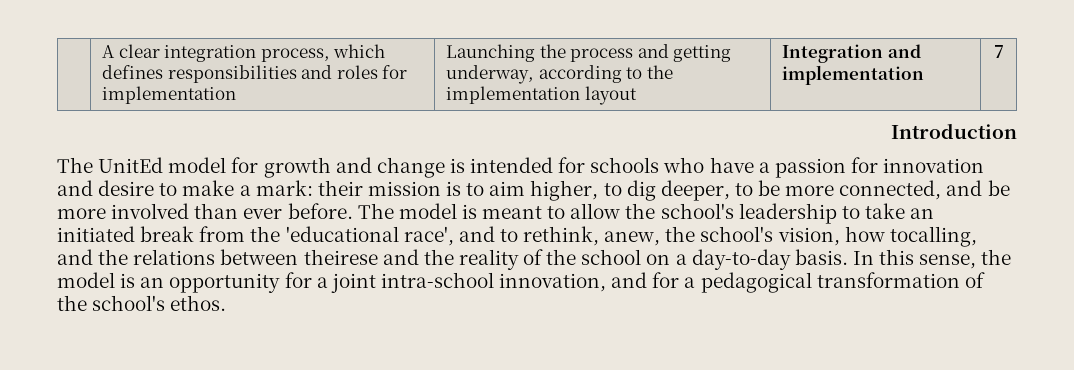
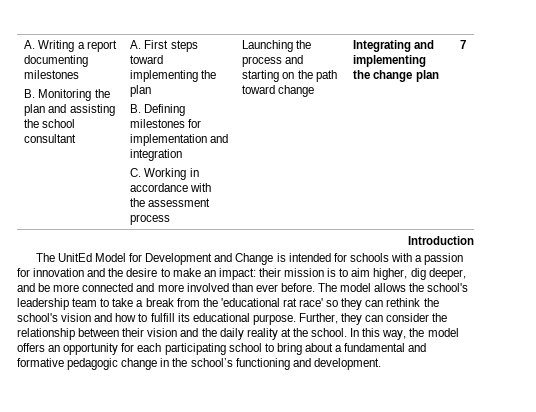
[102,44,386,62] [102,65,408,83] [102,86,237,104] [446,44,732,62] [446,65,673,84] [446,86,637,105] [782,44,921,63] [782,65,925,85] | A clear integration process, which defines responsibilities and roles for implementation | Launching the process and getting underway, according to the implementation layout | Integration and implementation -> [24,40,117,52] [24,55,89,67] [24,70,80,79] [24,89,110,101] [24,104,115,116] [24,119,76,128] [24,134,77,143] [130,40,198,52] [130,55,164,64] [130,70,217,82] [130,85,152,97] [130,104,186,116] [130,119,202,128] [130,134,229,146] [130,149,183,161] [130,168,199,180] [130,183,212,192] [130,198,211,207] [130,214,171,225] [242,40,312,52] [242,55,304,67] [242,70,337,82] [242,85,315,97] [353,40,435,52] [353,55,427,67] [353,70,439,82] A. Writing a report documenting milestones // B. Monitoring the plan and assisting the school consultant | A. First steps toward implementing the plan // B. Defining milestones for implementation and integration // C. Working in accordance with the assessment process | Launching the process and starting on the path toward change | Integrating and implementing the change plan
[168,157,445,178] model for growth and change -> [94,253,274,265] Model for Development and Change
[663,157,754,173] who have -> [390,253,412,262] with
(93, 188) none -> [108,268,124,277] the
[239,180,313,196] a mark: -> [203,268,256,280] an impact:
[603,183,622,196] to -> (408, 274) none
[734,180,1010,200] to be more connected, and be -> [17,283,155,292] and be more connected and
[461,203,621,219] is meant to allow -> [374,283,407,292] allows
(837, 213) none -> [72,298,98,307] team
[910,208,935,219] [57,226,135,242] an initiated -> [136,300,144,307] a
[403,226,977,247] [57,249,848,270] race', and to rethink, anew, the school's vision, how tocalling, and the relations between theirese and the reality of the school on a day-to-day basis. -> [282,298,439,310] [17,313,448,325] [17,328,348,340] rat race' so they can rethink the school's vision and how to fulfill its educational purpose. Further, they can consider the relationship between their vision and the daily reality at the school.
[919,254,977,269] sense, -> [382,330,407,340] way,
[120,273,136,288] is -> [17,343,45,352] offers
[316,272,985,293] [57,295,227,311] a joint intra-school innovation, and for a pedagogical transformation of the school's ethos. -> [137,343,427,355] [17,358,381,370] each participating school to bring about a fundamental and formative pedagogic change in the school’s functioning and development.

